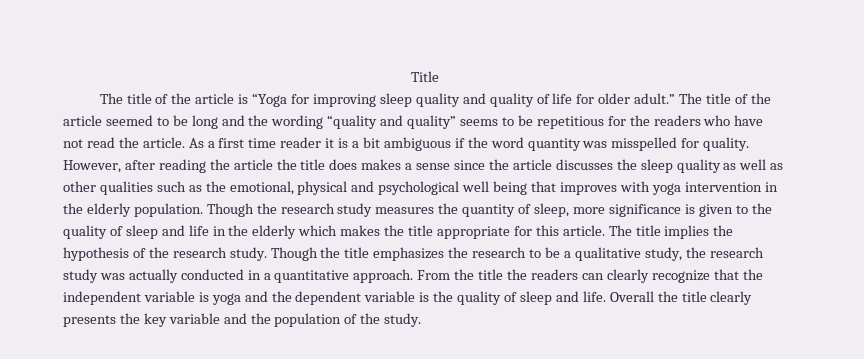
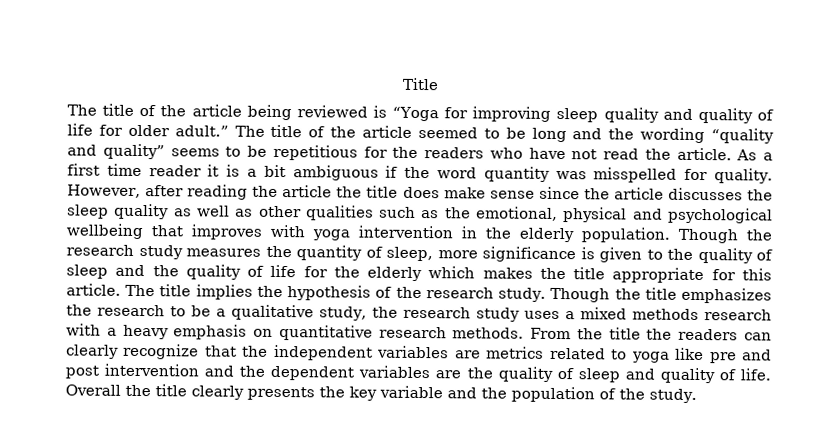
(235, 98) none -> [246,104,368,121] being reviewed
[361,159,413,170] makes a -> [443,187,486,199] make
[462,181,528,195] well being -> [66,223,143,240] wellbeing
[188,225,226,236] life in -> [152,264,328,280] the quality of life for
[99,269,414,283] was actually conducted in a quantitative approach. -> [523,307,772,321] [66,323,525,341] uses a mixed methods research with a heavy emphasis on quantitative research methods.
[143,291,241,305] variable is yoga -> [377,345,772,364] [65,363,200,379] variables are metrics related to yoga like pre and post intervention
[364,291,579,305] variable is the quality of sleep and -> [358,365,736,384] variables are the quality of sleep and quality of

